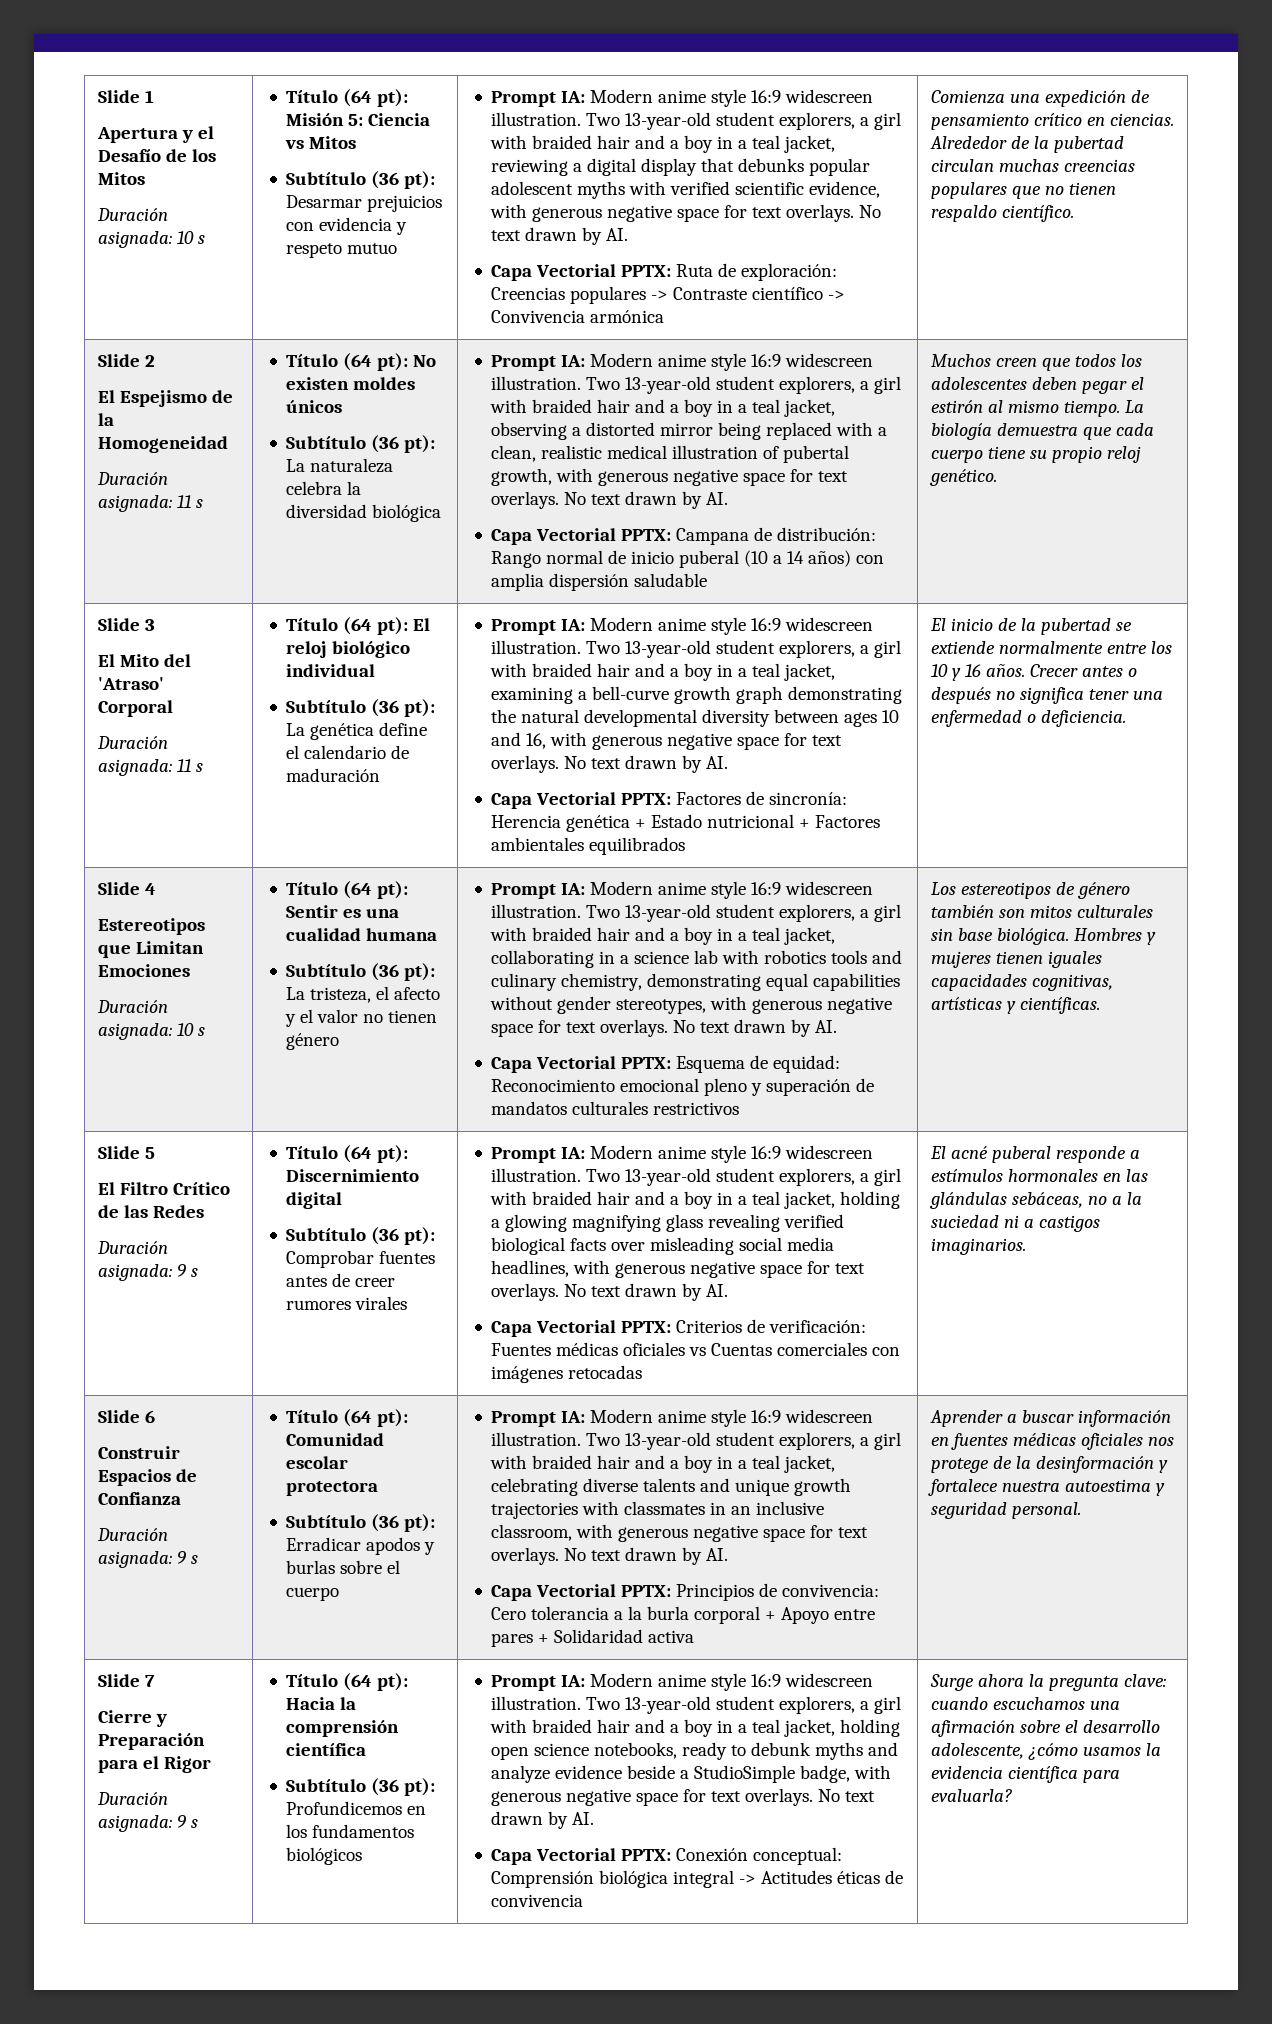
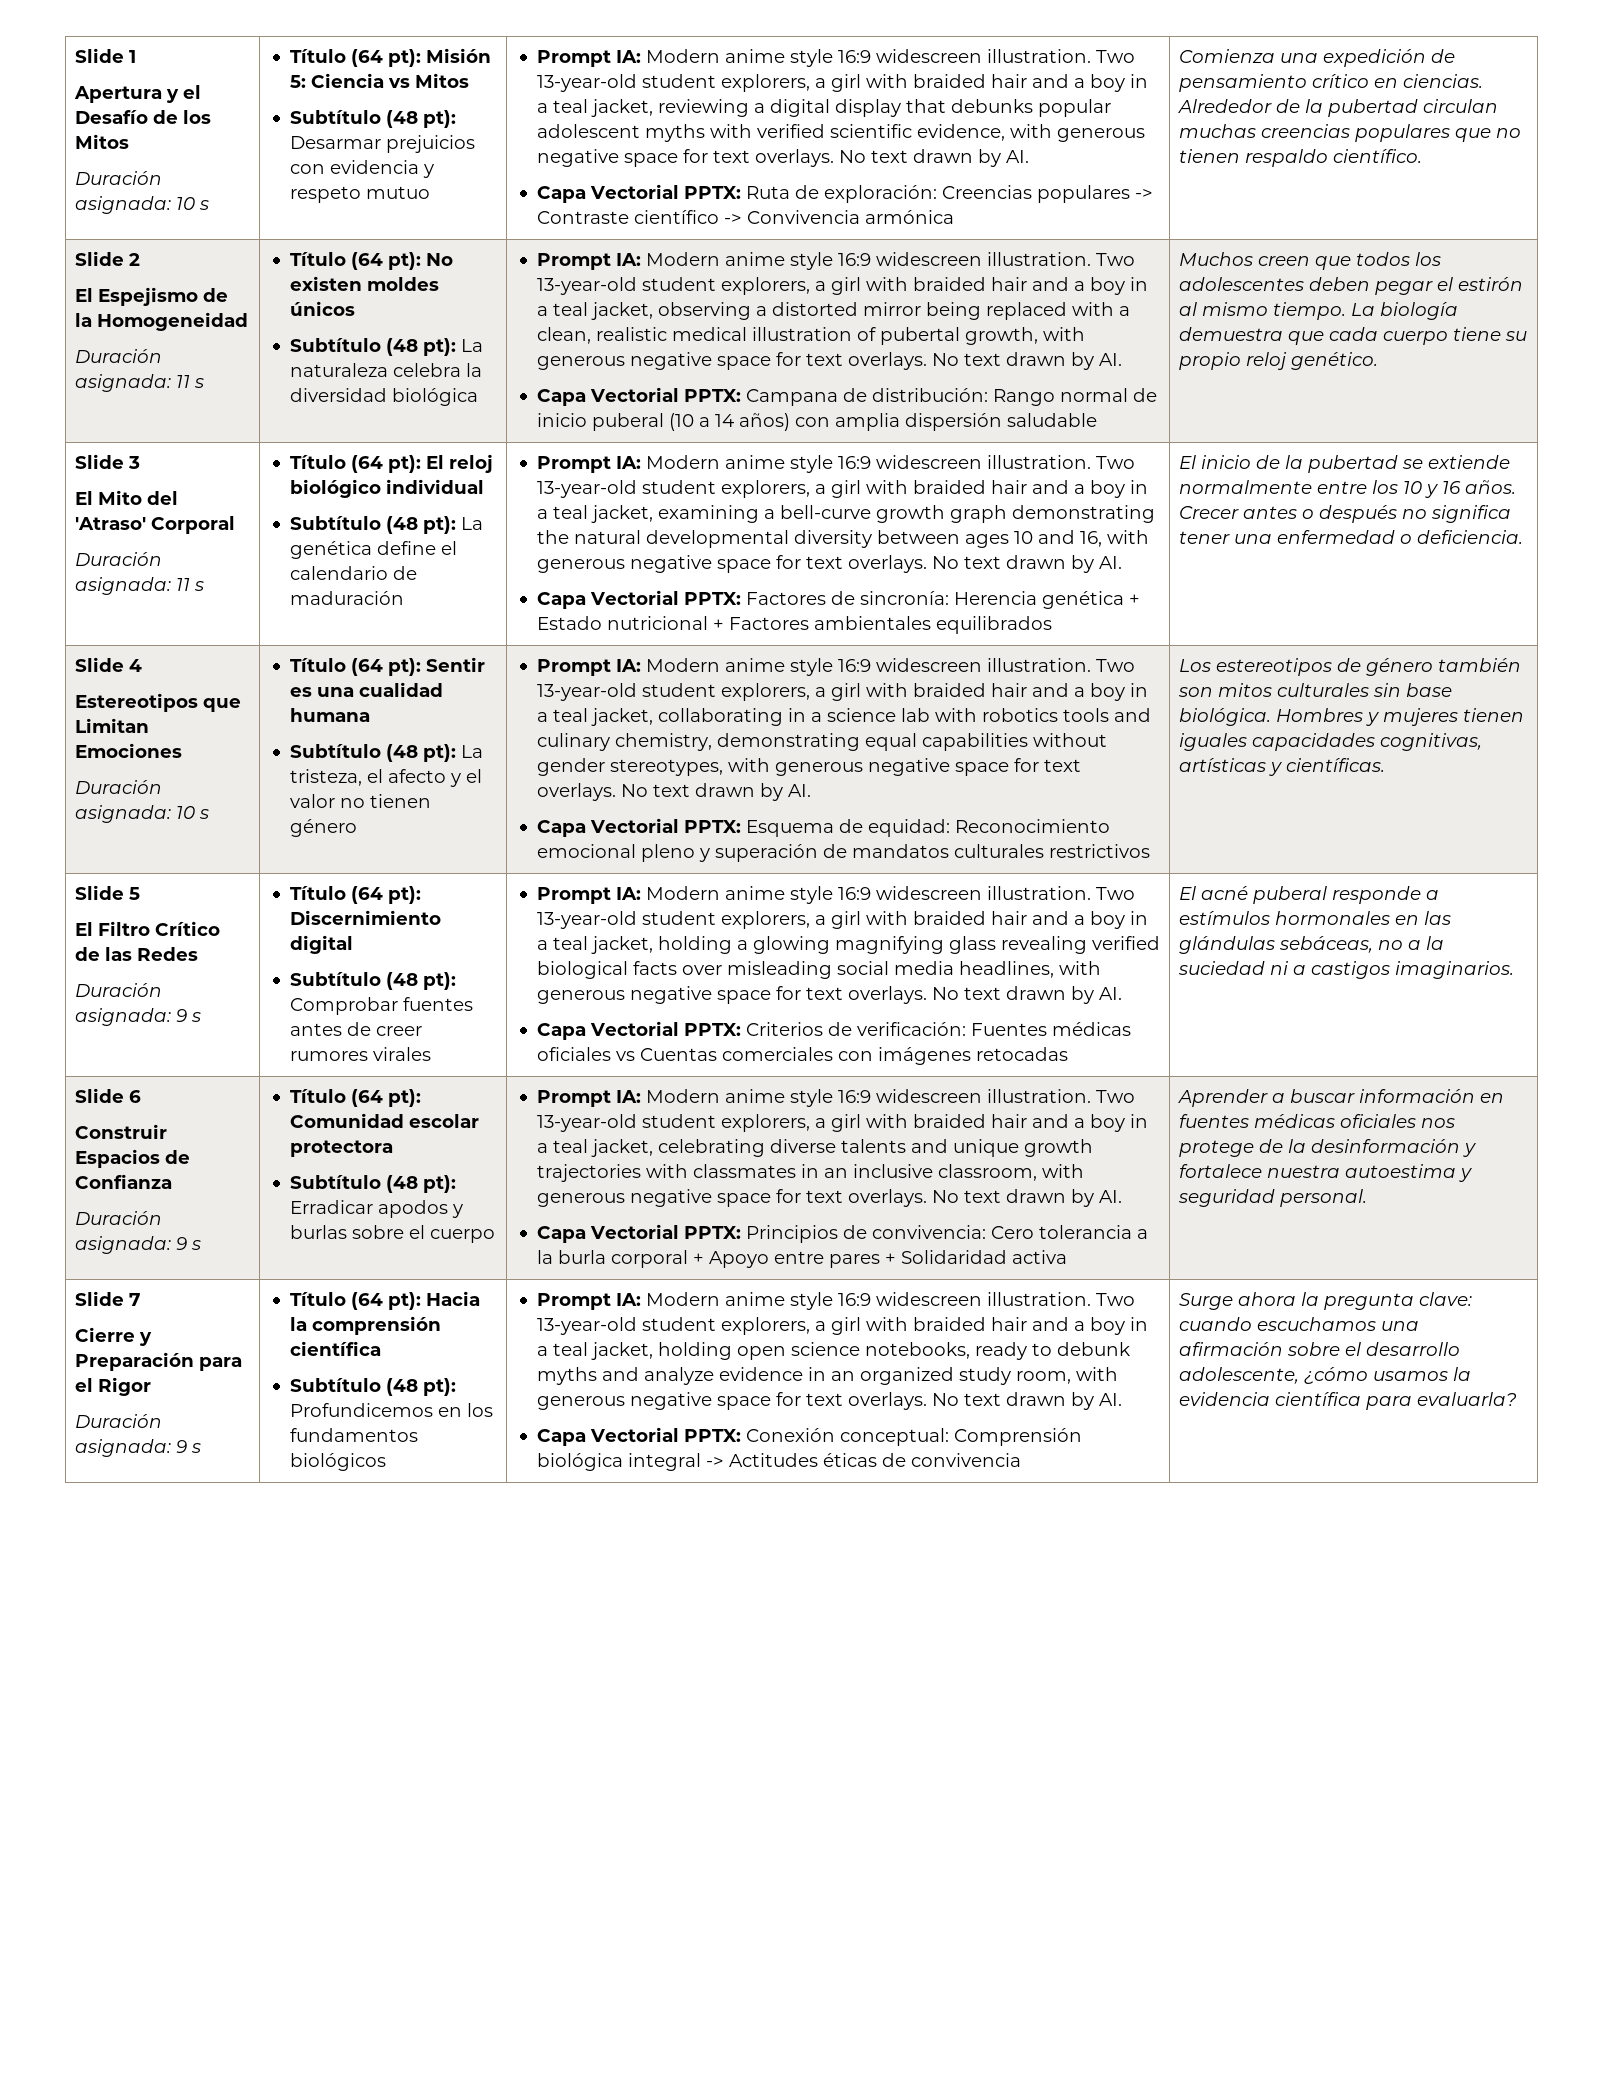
[371,171,400,189] (36 -> [385,110,418,128] (48
[371,435,400,453] (36 -> [385,338,418,356] (48
[371,699,400,717] (36 -> [385,516,418,534] (48
[371,963,400,981] (36 -> [385,744,418,762] (48
[371,1227,400,1245] (36 -> [385,972,418,990] (48
[371,1514,400,1532] (36 -> [385,1175,418,1193] (48
[371,1778,400,1796] (36 -> [385,1378,418,1396] (48
[627,1765,851,1783] beside a StudioSimple badge, -> [807,1367,1071,1385] in an organized study room,

